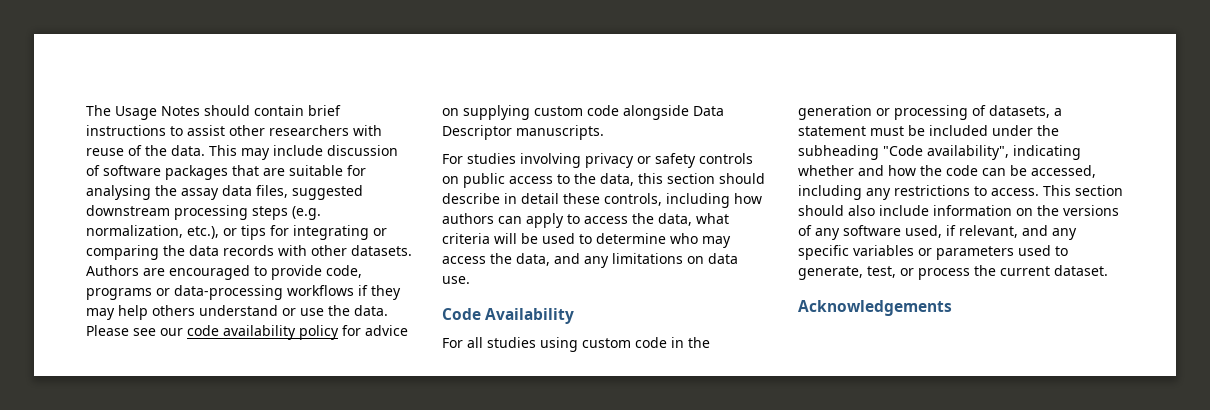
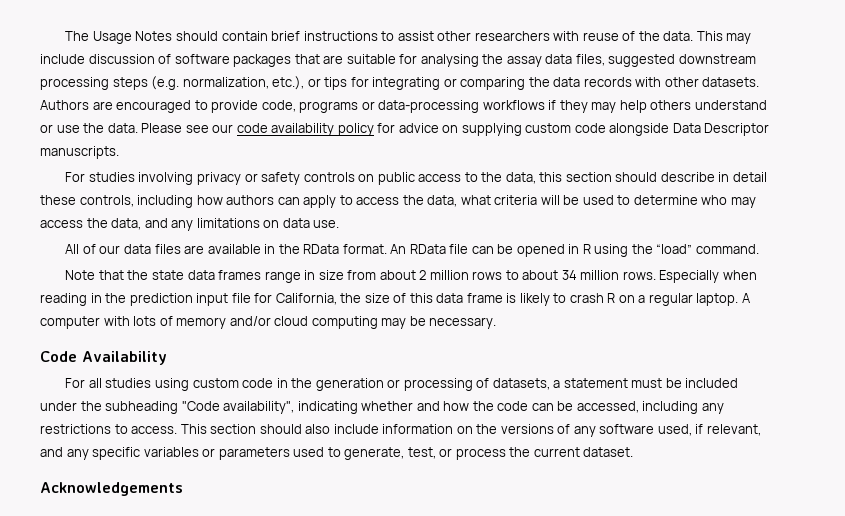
(470, 280) none -> [65,244,759,257] [65,270,757,283] [40,293,750,306] [40,316,497,329] // All of our data files are available in the RData format. An RData file can be opened in R using the “load” command. // Note that the state data frames range in size from about 2 million rows to about 34 million rows. Especially when reading in the prediction input file for California, the size of this data frame is likely to crash R on a regular laptop. A computer with lots of memory and/or cloud computing may be necessary.

